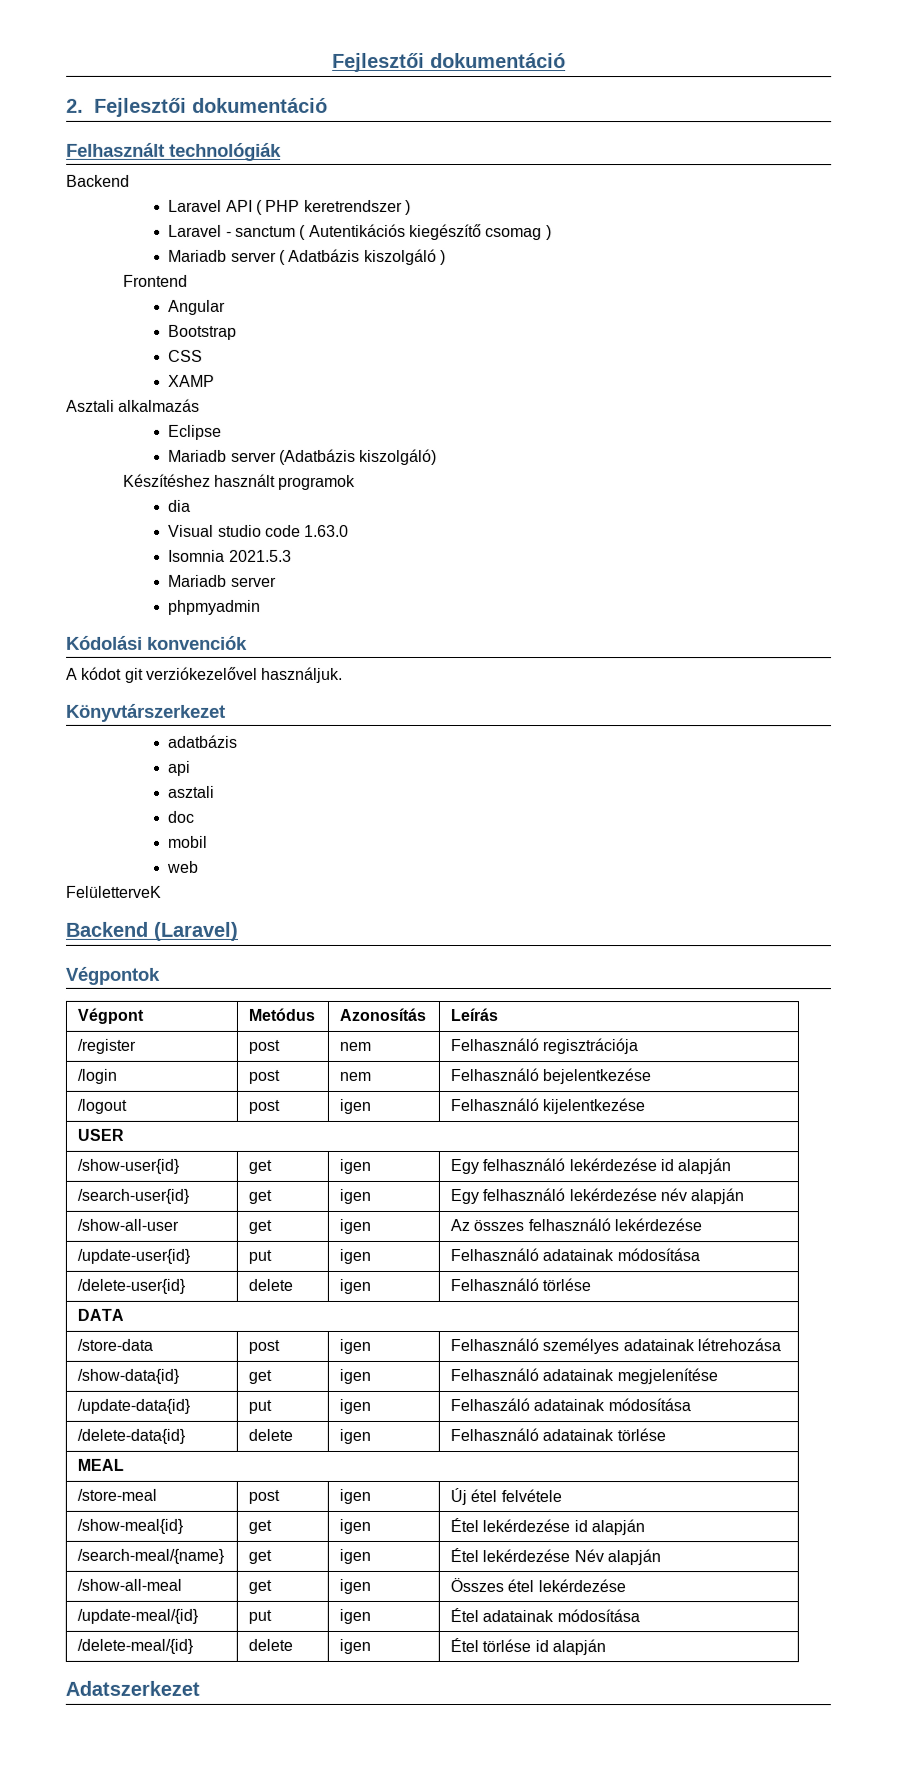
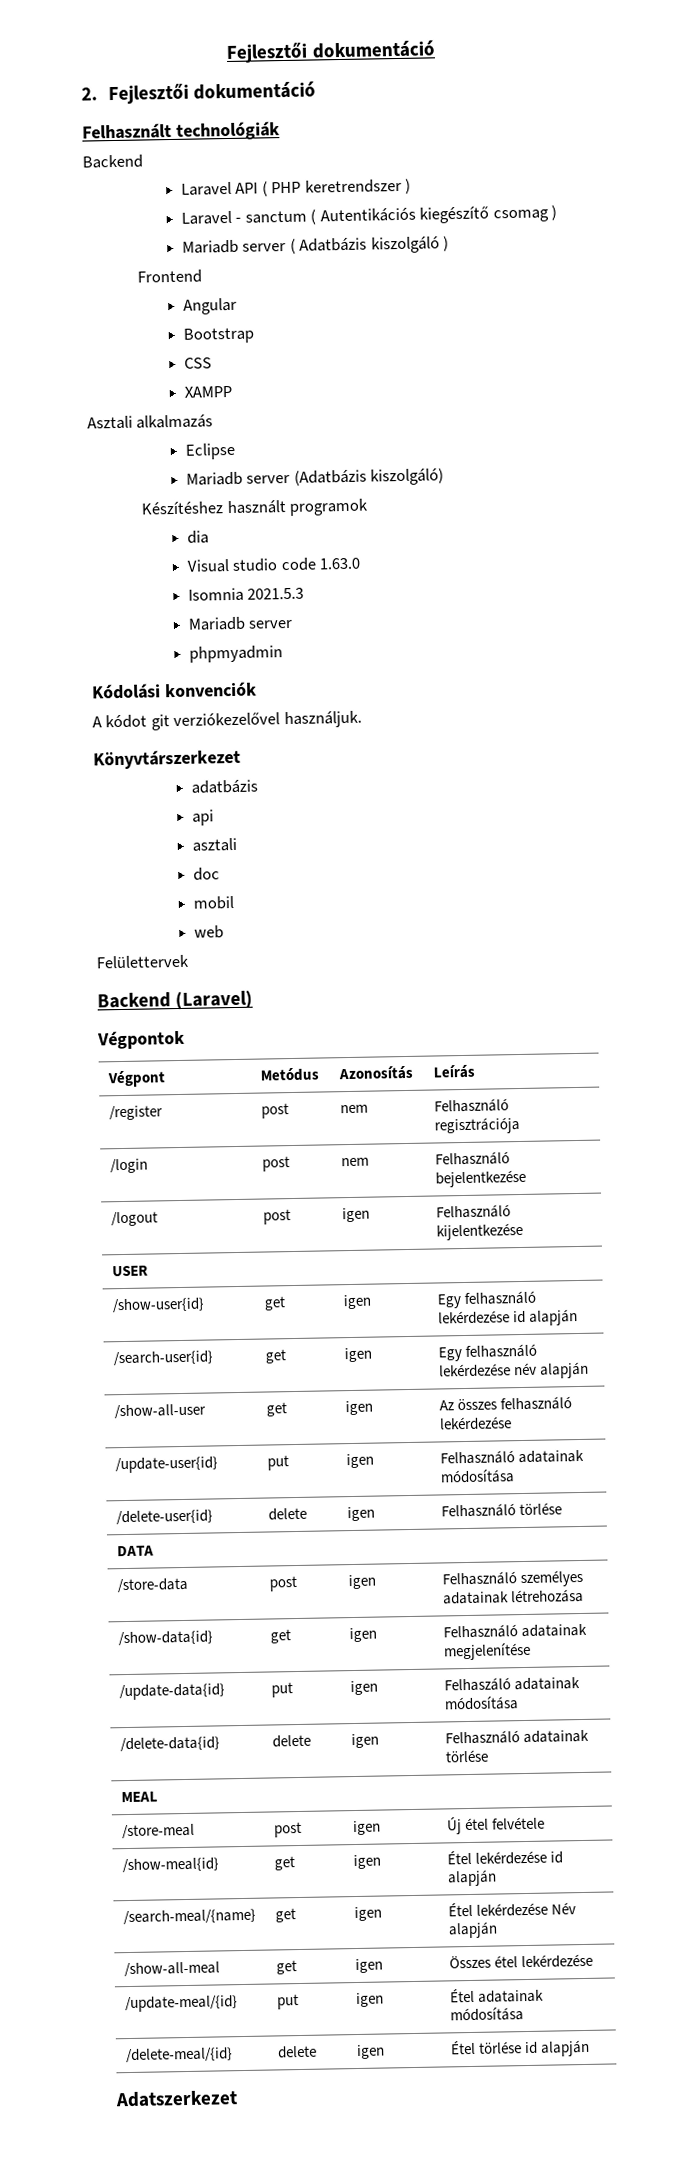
[168,374,216,387] XAMP -> [183,385,232,398] XAMPP
[65,885,162,898] FelületterveK -> [96,954,189,969] Felülettervek

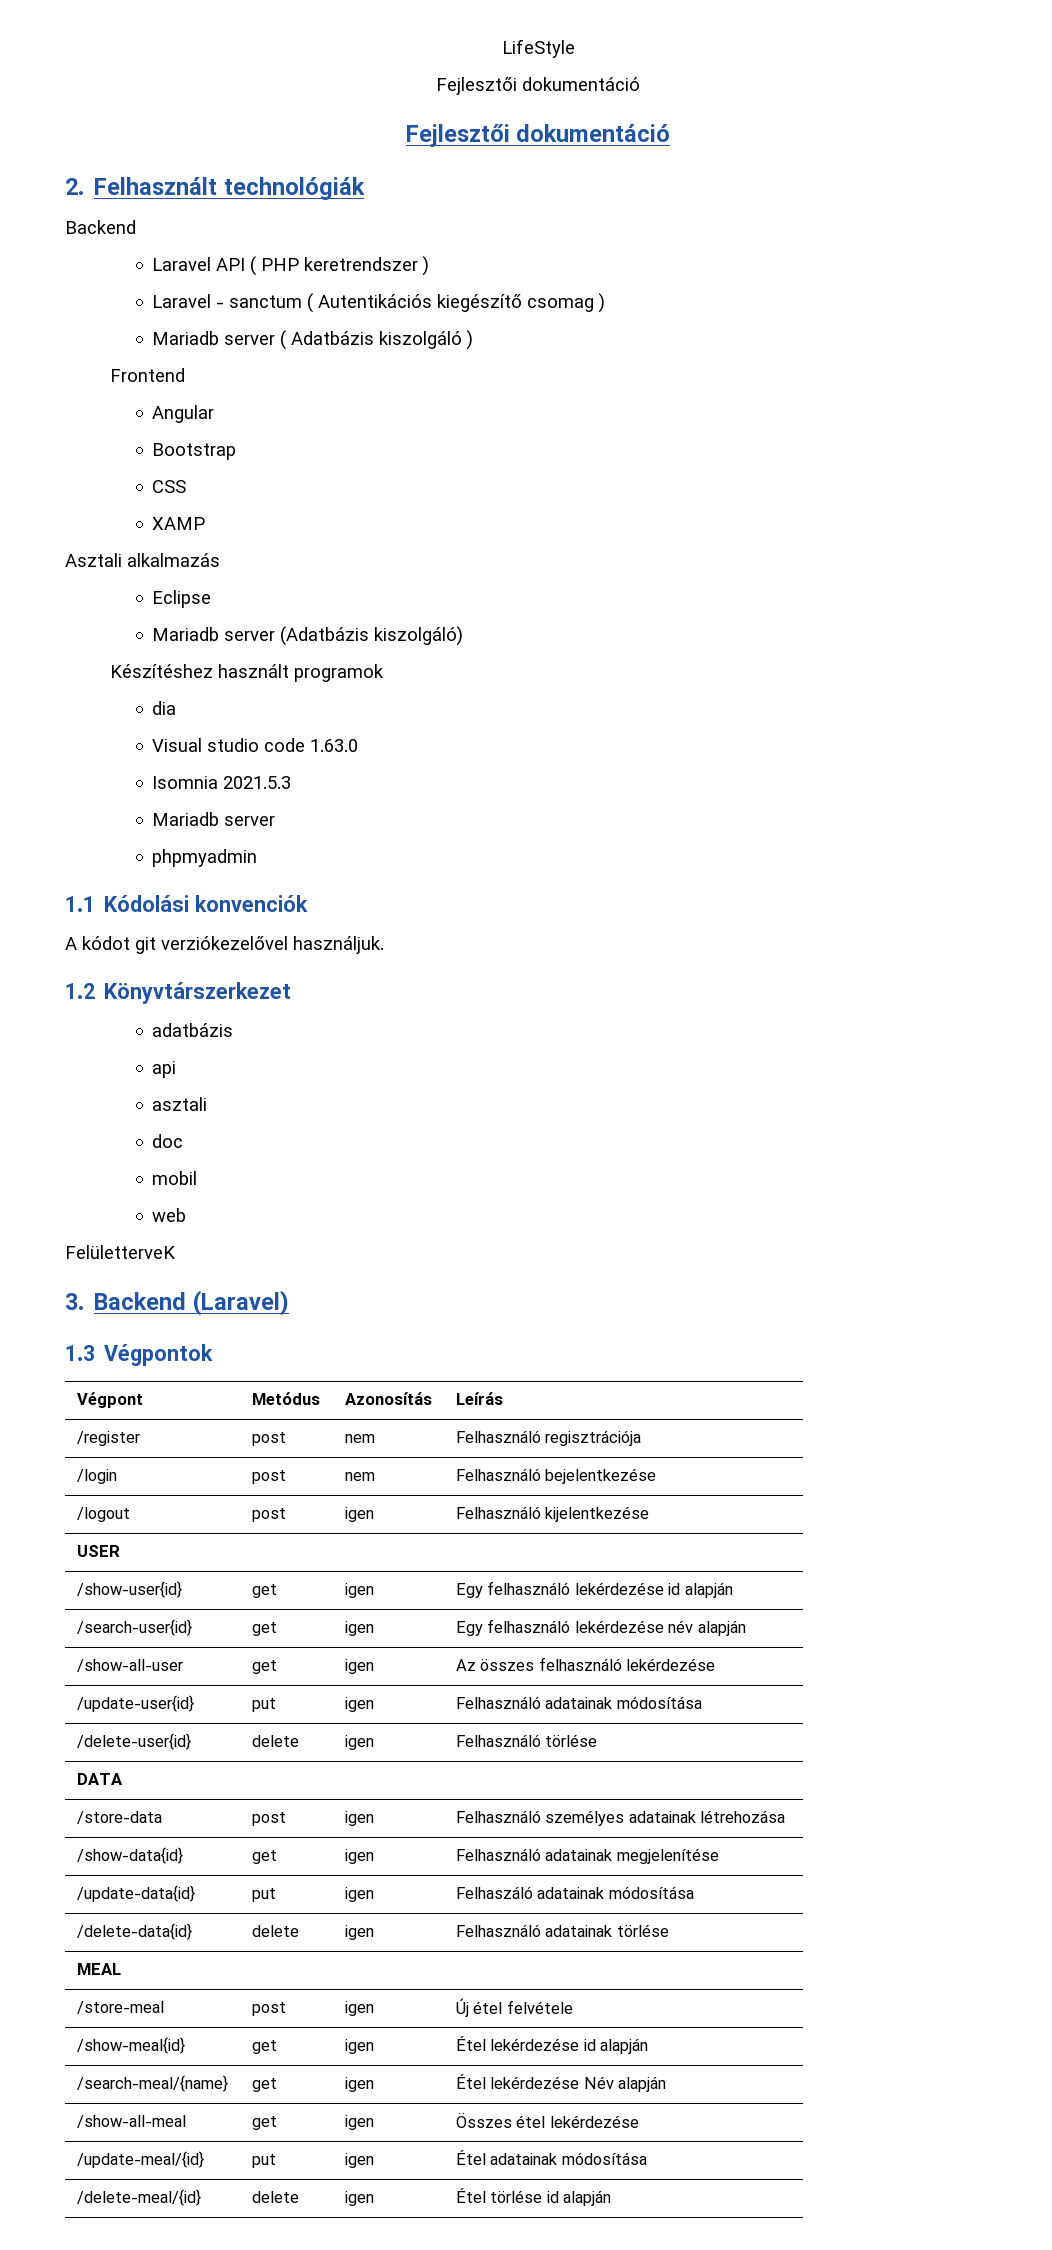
(226, 52) none -> [501,39,575,58] [436,77,640,95] LifeStyle // Fejlesztői dokumentáció //
[107,81,316,105] Fejlesztői dokumentáció // -> (85, 186) none
[183,385,232,398] XAMPP -> [152,517,206,530] XAMP
(283, 654) none -> [65,896,95,912] 1.1
(362, 719) none -> [65,983,95,999] 1.2
[96,954,189,969] Felülettervek // -> [65,1245,176,1259] [65,1293,85,1310] FelületterveK // 3.
(254, 1000) none -> [65,1345,95,1361] 1.3
[115,2090,238,2108] // Adatszerkezet -> (612, 2198) none

